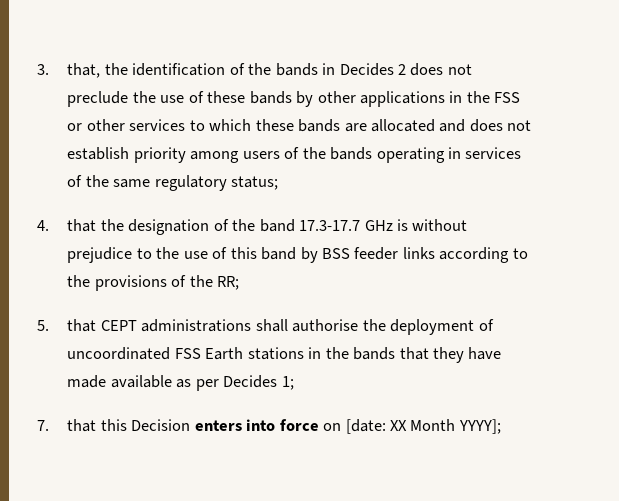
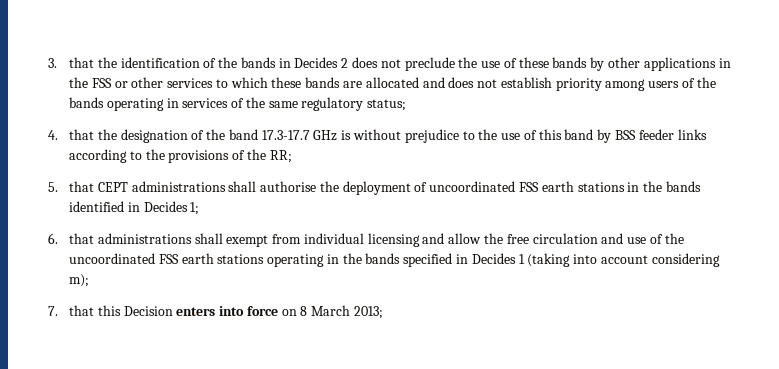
[67,63,101,78] that, -> [69,57,95,68] that
[205,347,244,360] Earth -> [541,181,574,192] earth
[399,347,502,363] [67,375,294,391] that they have made available as per Decides 1; -> [69,201,200,215] [48,233,684,247] [69,253,720,267] [69,274,90,287] identified in Decides 1; // 6. that administrations shall exempt from individual licensing and allow the free circulation and use of the uncoordinated FSS earth stations operating in the bands specified in Decides 1 (taking into account considering m);
[345,419,501,434] [date: XX Month YYYY]; -> [300,305,384,319] 8 March 2013;

